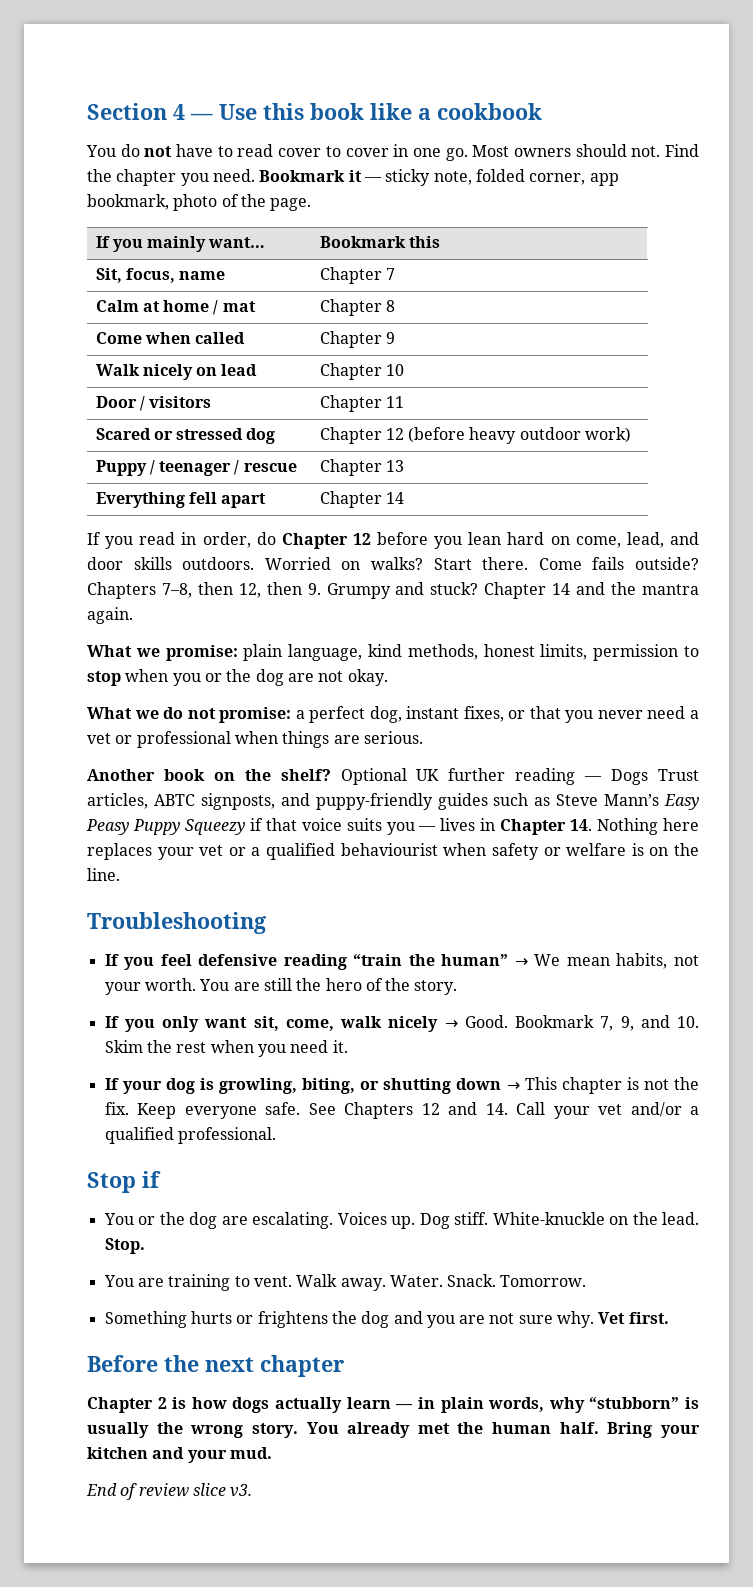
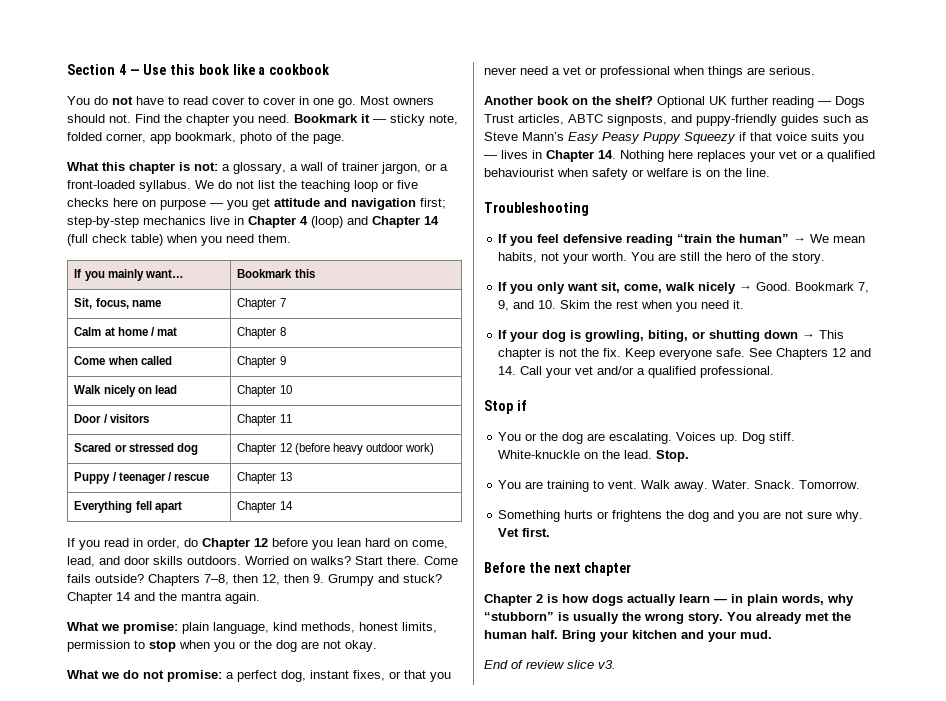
(312, 204) none -> [67,162,448,174] [67,180,418,192] [67,198,446,210] [67,216,439,228] [67,234,291,246] // What this chapter is not: a glossary, a wall of trainer jargon, or a front-loaded syllabus. We do not list the teaching loop or five checks here on purpose — you get attitude and navigation first; step-by-step mechanics live in Chapter 4 (loop) and Chapter 14 (full check table) when you need them.

